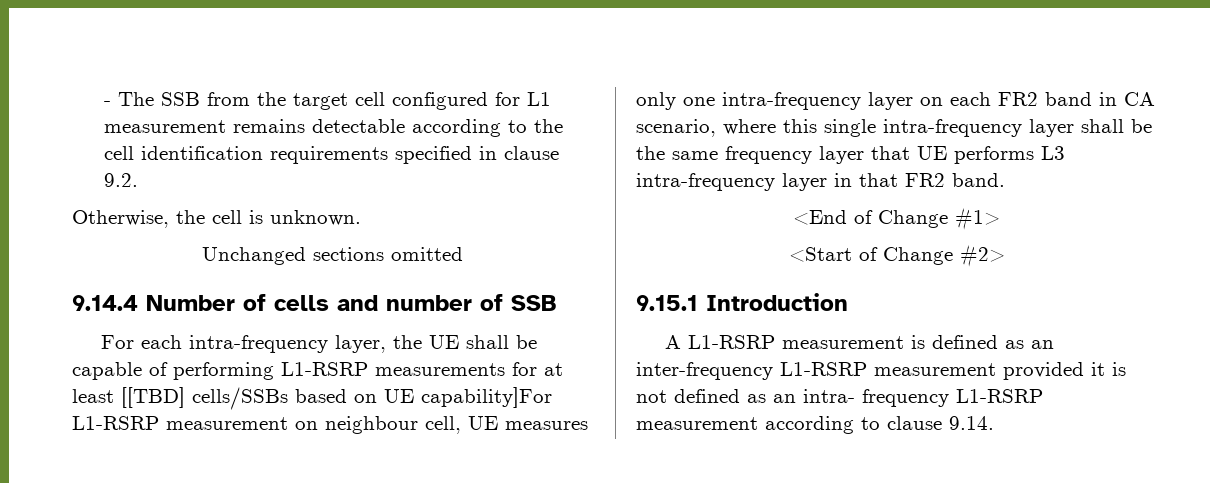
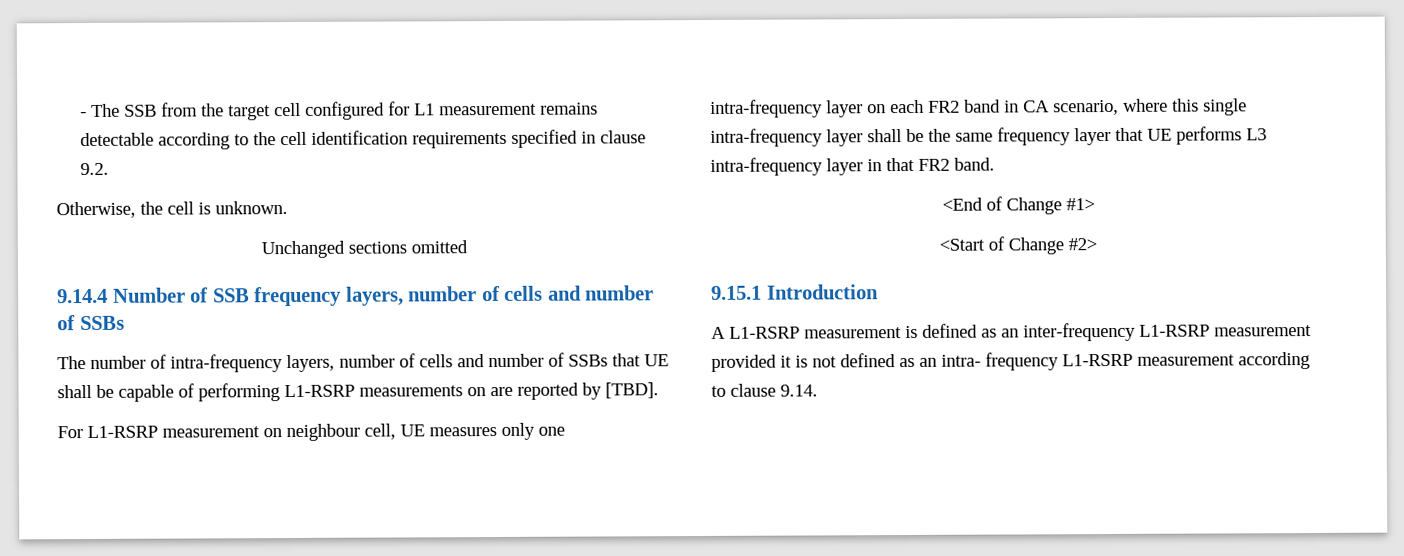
[274,294,556,311] [101,335,423,353] cells and number of SSB // For each intra-frequency layer, the -> [212,285,655,307] [57,315,125,331] [57,352,641,373] SSB frequency layers, number of cells and number of SSBs // The number of intra-frequency layers, number of cells and number of SSBs that
[512,362,563,376] [72,387,552,410] for at least [[TBD] cells/SSBs based on UE capability]For -> [467,382,659,400] [57,426,83,439] on are reported by [TBD]. // For

